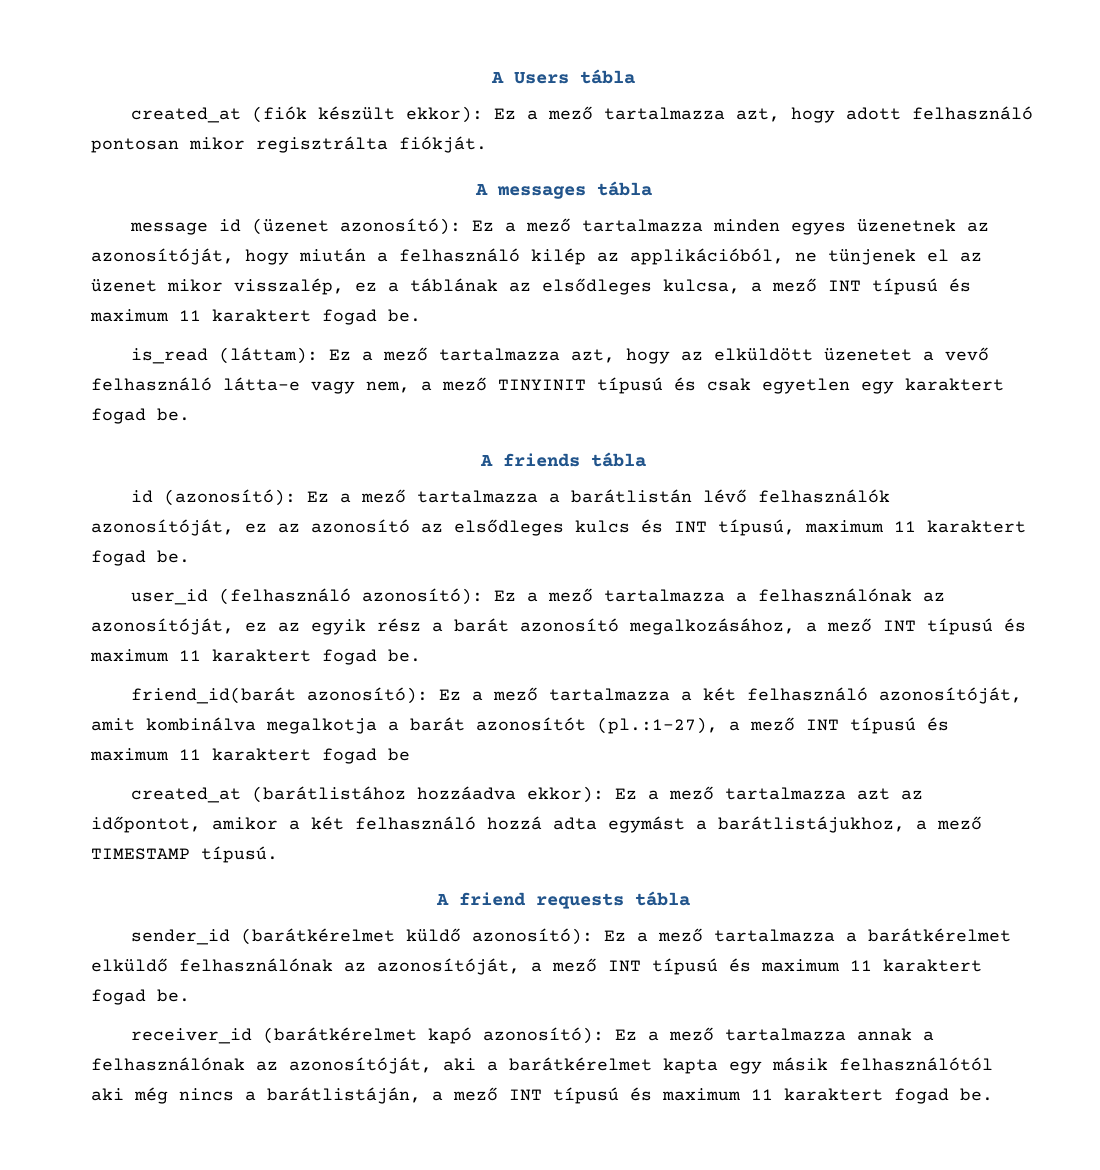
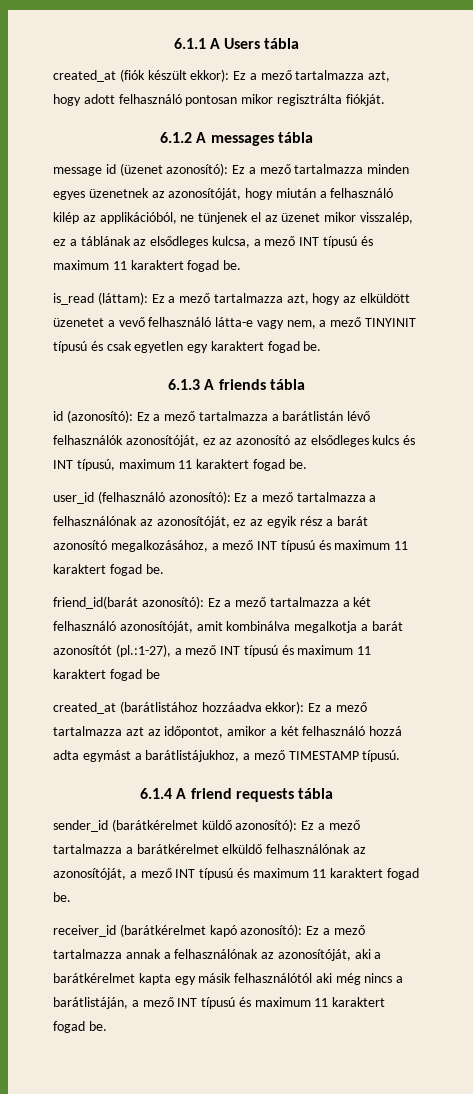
(491, 77) none -> [173,38,206,49] 6.1.1
(487, 144) none -> [160,132,193,143] 6.1.2
(190, 414) none -> [168,379,201,390] 6.1.3
(278, 854) none -> [139,788,172,799] 6.1.4

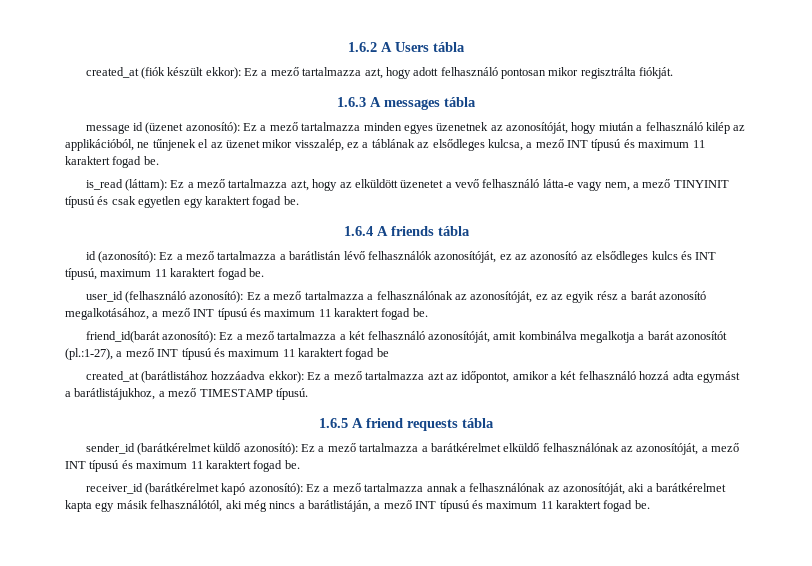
[173,38,206,49] 6.1.1 -> [348,42,377,52] 1.6.2
[160,132,193,143] 6.1.2 -> [337,97,366,107] 1.6.3
[198,212,249,224] tünjenek -> [152,139,196,151] tűnjenek
[168,379,201,390] 6.1.3 -> [343,226,373,236] 1.6.4
[110,540,208,552] megalkozásához, -> [65,308,149,320] megalkotásához,
[139,788,172,799] 6.1.4 -> [319,418,348,428] 1.6.5
[234,973,313,983] felhasználótól -> [150,500,223,512] felhasználótól,

